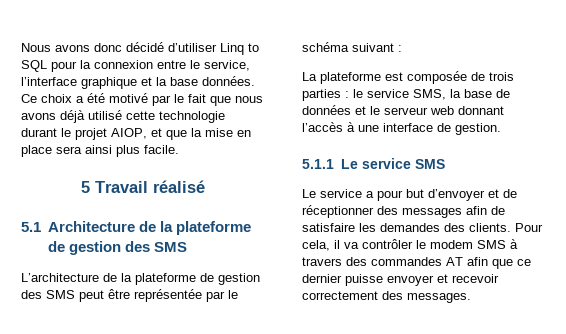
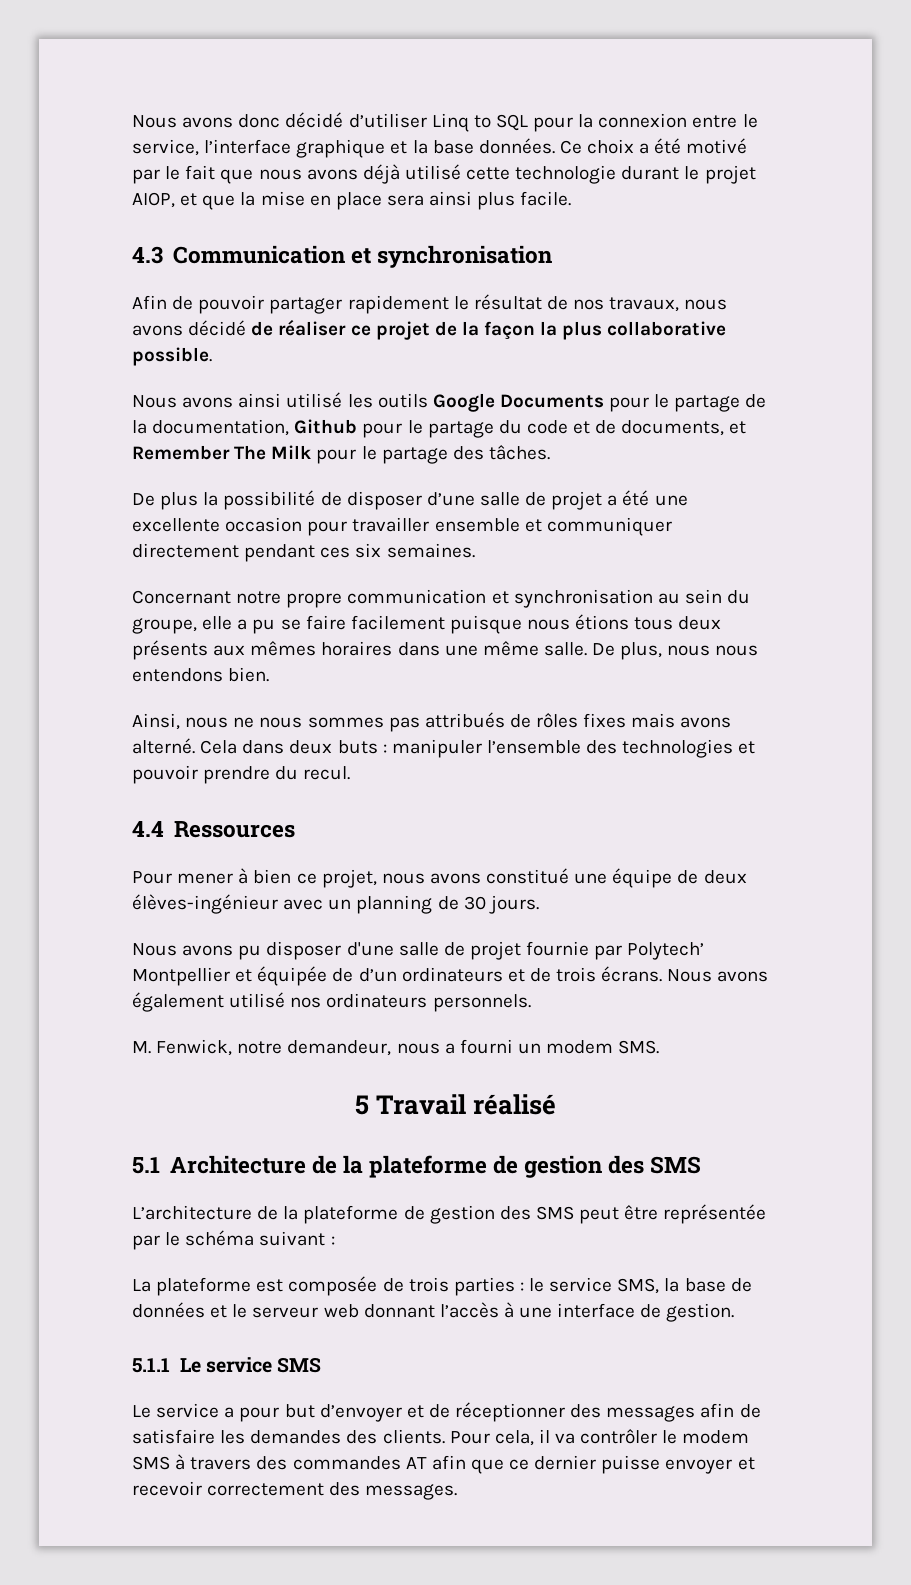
(179, 149) none -> [132,245,552,268] [132,294,728,314] [132,320,727,340] [132,347,212,366] [132,392,767,412] [132,419,747,438] [132,445,550,464] [132,490,688,510] [132,517,672,536] [132,543,475,562] [132,589,751,608] [132,614,722,634] [132,640,759,660] [132,667,270,682] [132,712,732,732] [132,738,756,758] [132,765,351,784] [132,821,295,838] [132,868,747,888] [132,894,539,914] [132,941,705,960] [132,966,769,986] [132,992,531,1012] [132,1039,660,1056] // 4.3 Communication et synchronisation // Afin de pouvoir partager rapidement le résultat de nos travaux, nous avons décidé de réaliser ce projet de la façon la plus collaborative possible. // Nous avons ainsi utilisé les outils Google Documents pour le partage de la documentation, Github pour le partage du code et de documents, et Remember The Milk pour le partage des tâches. // De plus la possibilité de disposer d’une salle de projet a été une excellente occasion pour travailler ensemble et communiquer directement pendant ces six semaines. // Concernant notre propre communication et synchronisation au sein du groupe, elle a pu se faire facilement puisque nous étions tous deux présents aux mêmes horaires dans une même salle. De plus, nous nous entendons bien. // Ainsi, nous ne nous sommes pas attribués de rôles fixes mais avons alterné. Cela dans deux buts : manipuler l’ensemble des technologies et pouvoir prendre du recul. // 4.4 Ressources // Pour mener à bien ce projet, nous avons constitué une équipe de deux élèves-ingénieur avec un planning de 30 jours. // Nous avons pu disposer d'une salle de projet fournie par Polytech’ Montpellier et équipée de d’un ordinateurs et de trois écrans. Nous avons également utilisé nos ordinateurs personnels. // M. Fenwick, notre demandeur, nous a fourni un modem SMS.

